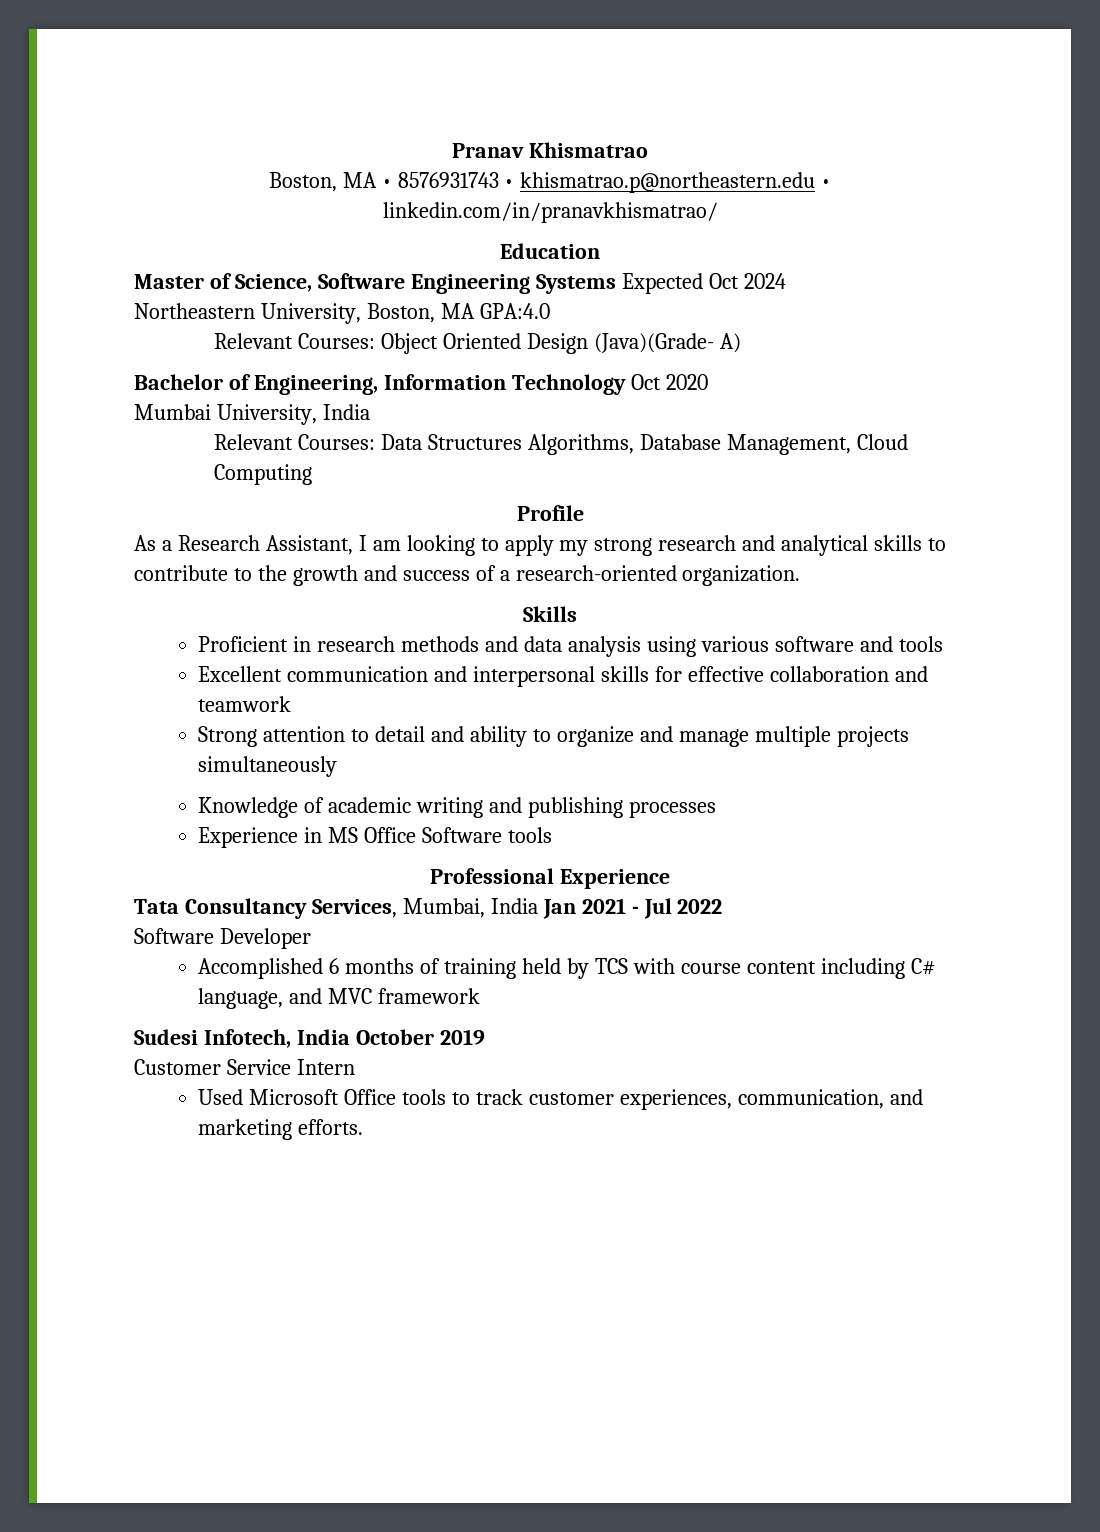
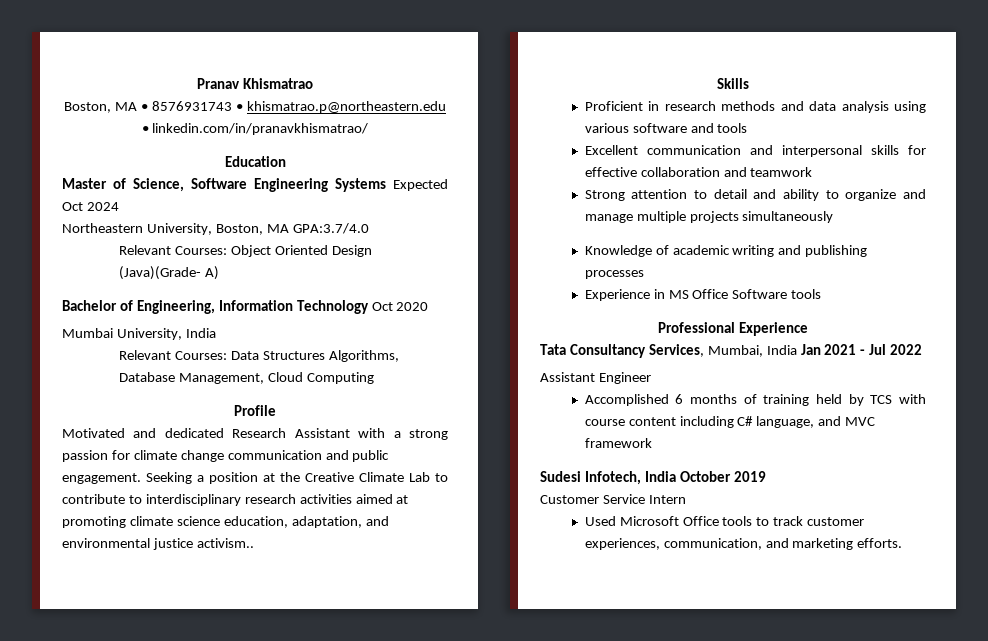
[479,303,550,319] GPA:4.0 -> [292,223,369,234] GPA:3.7/4.0
[134,535,947,556] [134,565,801,586] As a Research Assistant, I am looking to apply my strong research and analytical skills to contribute to the growth and success of a research-oriented organization. -> [62,428,449,440] [62,450,390,462] [62,472,448,484] [62,494,409,506] [62,516,389,528] [62,538,254,550] Motivated and dedicated Research Assistant with a strong passion for climate change communication and public engagement. Seeking a position at the Creative Climate Lab to contribute to interdisciplinary research activities aimed at promoting climate science education, adaptation, and environmental justice activism..
[134,928,311,949] Software Developer -> [540,372,651,384] Assistant Engineer

